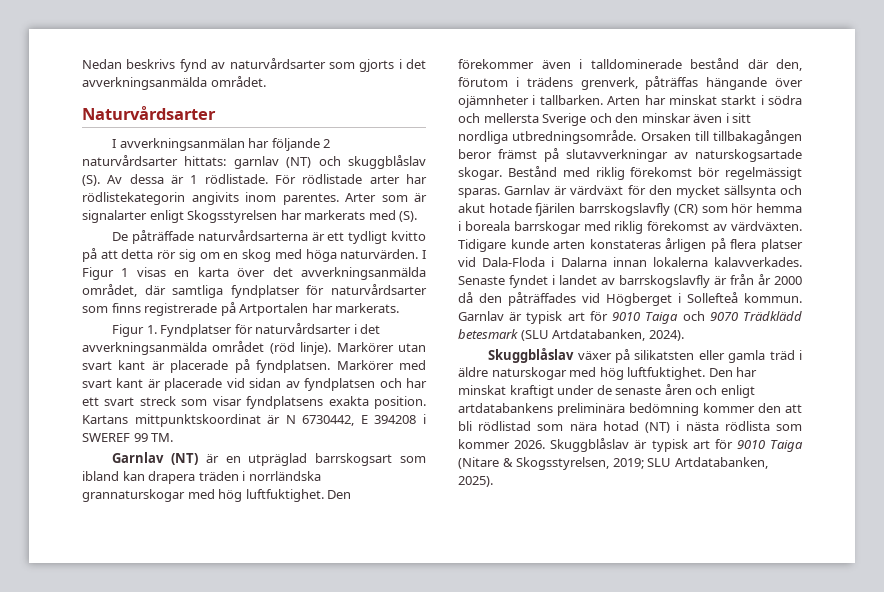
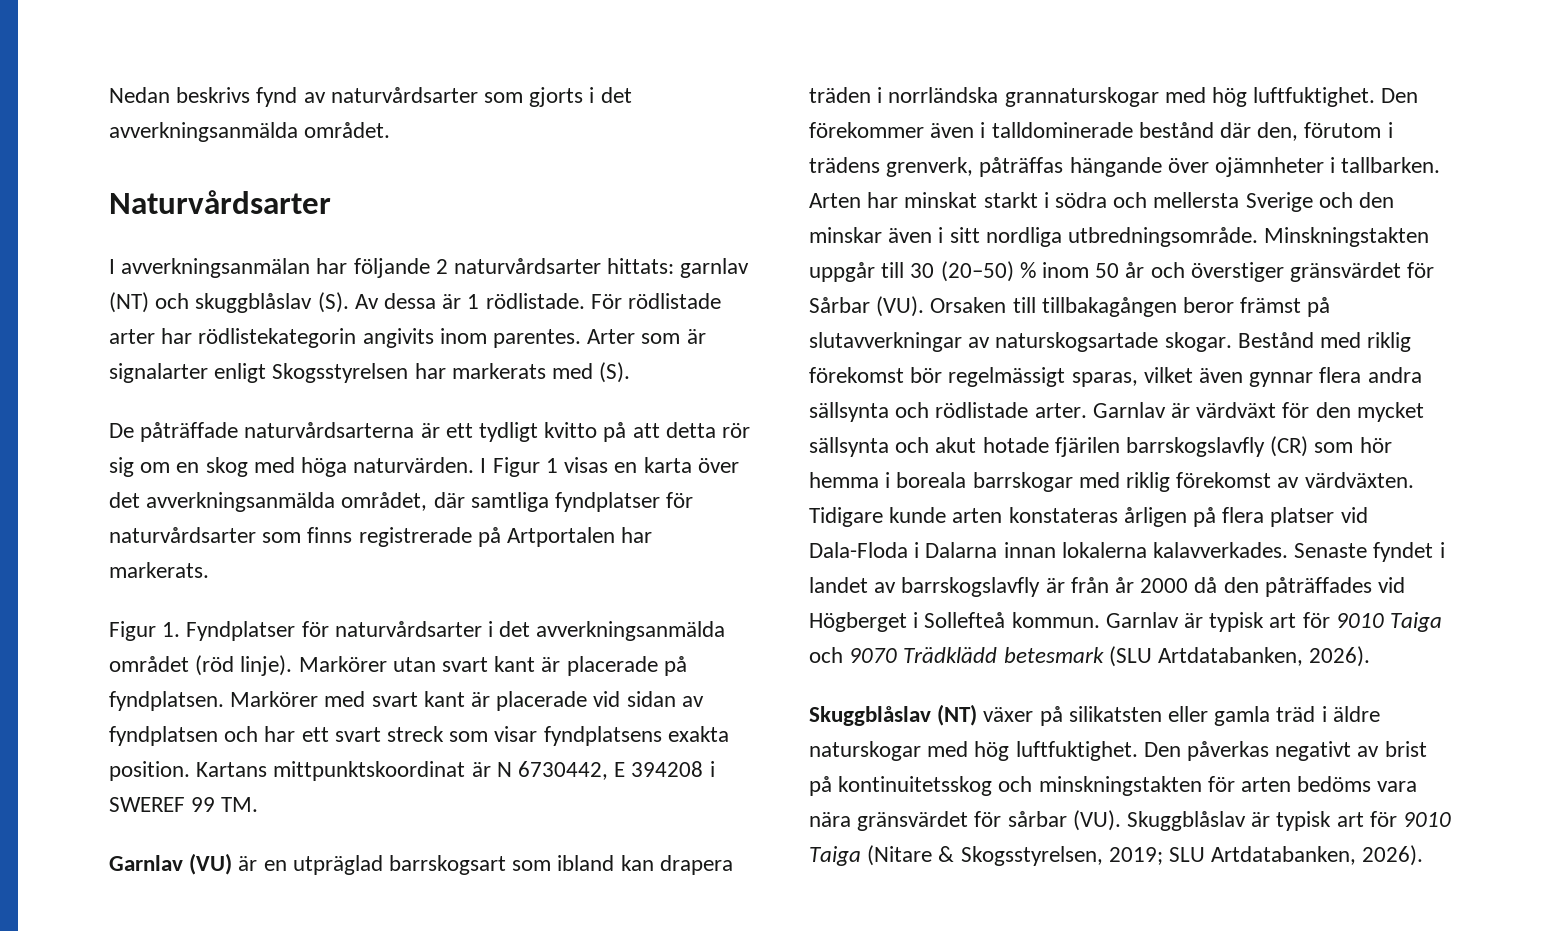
[171,453,199,465] (NT) -> [189,853,233,875] (VU)
(637, 137) none -> [1264,227,1430,247] [809,261,1435,282] [809,296,925,317] Minskningstakten uppgår till 30 (20–50) % inom 50 år och överstiger gränsvärdet för Sårbar (VU).
[458,188,500,198] sparas. -> [1071,367,1422,387] [809,402,1087,422] sparas, vilket även gynnar flera andra sällsynta och rödlistade arter.
[648,330,684,341] [488,348,575,363] 2024). // Skuggblåslav -> [1309,646,1371,667] [809,704,978,726] 2026). // Skuggblåslav (NT)
[736,367,758,377] [458,384,755,398] [458,403,802,416] [458,421,802,433] [458,439,546,449] har minskat kraftigt under de senaste åren och enligt artdatabankens preliminära bedömning kommer den att bli rödlistad som nära hotad (NT) i nästa rödlista som kommer 2026. -> [1187,741,1427,761] [809,776,1418,796] [809,810,1121,831] påverkas negativt av brist på kontinuitetsskog och minskningstakten för arten bedöms vara nära gränsvärdet för sårbar (VU).
[458,476,493,487] 2025). -> [1362,845,1424,866] 2026).

